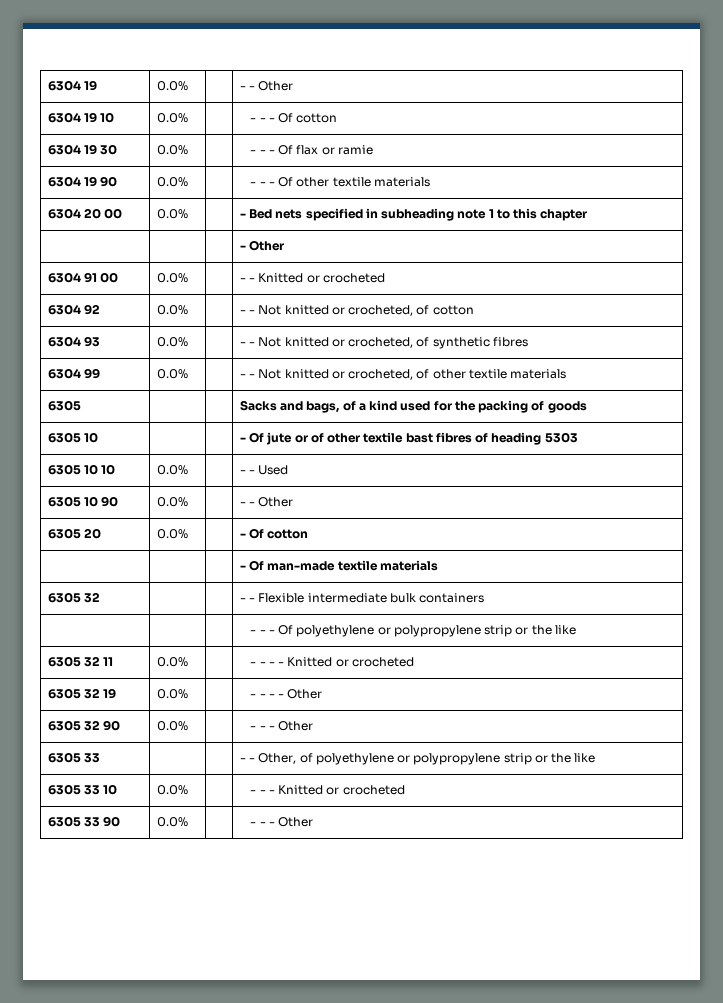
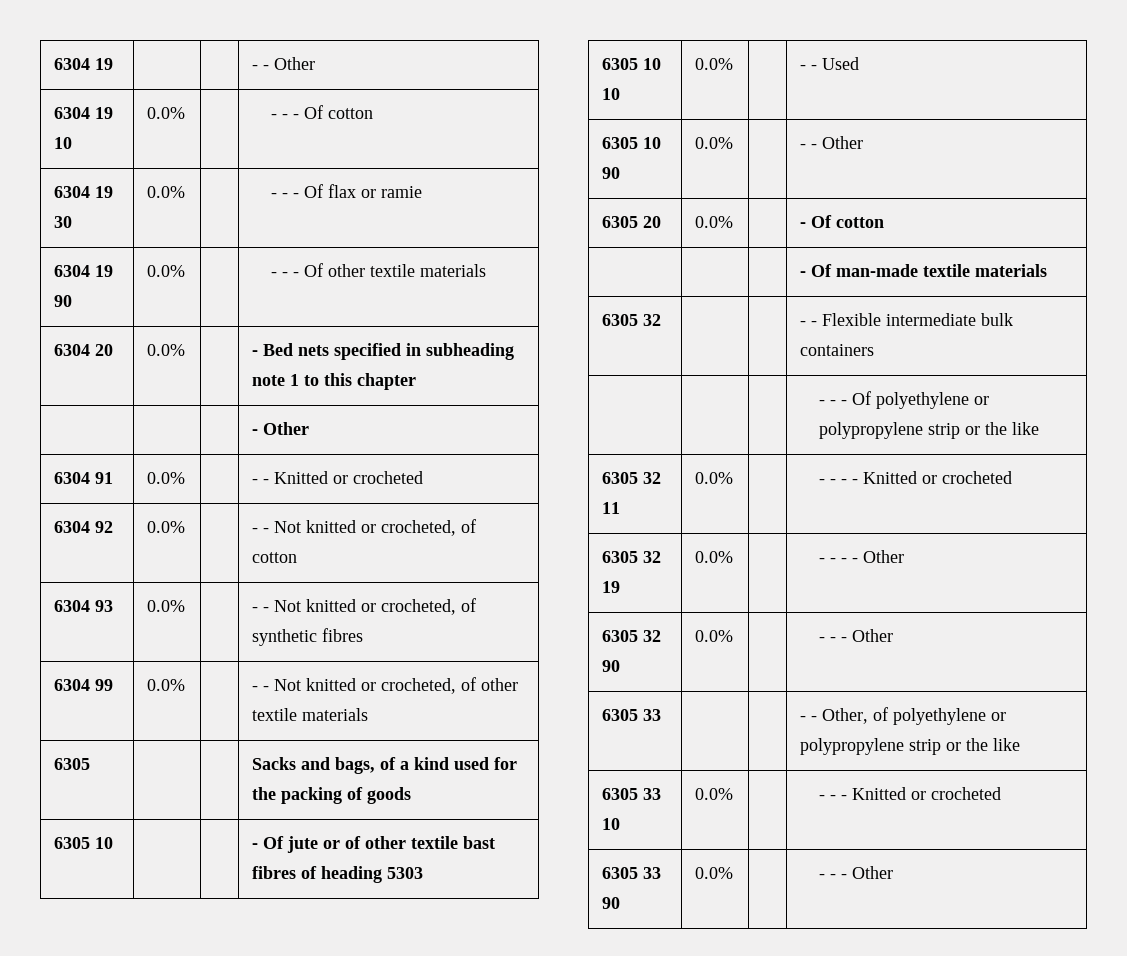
[156,81,188,91] 0.0% -> (114, 64) none
[104,208,123,219] 00 -> (114, 350) none
[100,272,119,283] 00 -> (114, 478) none

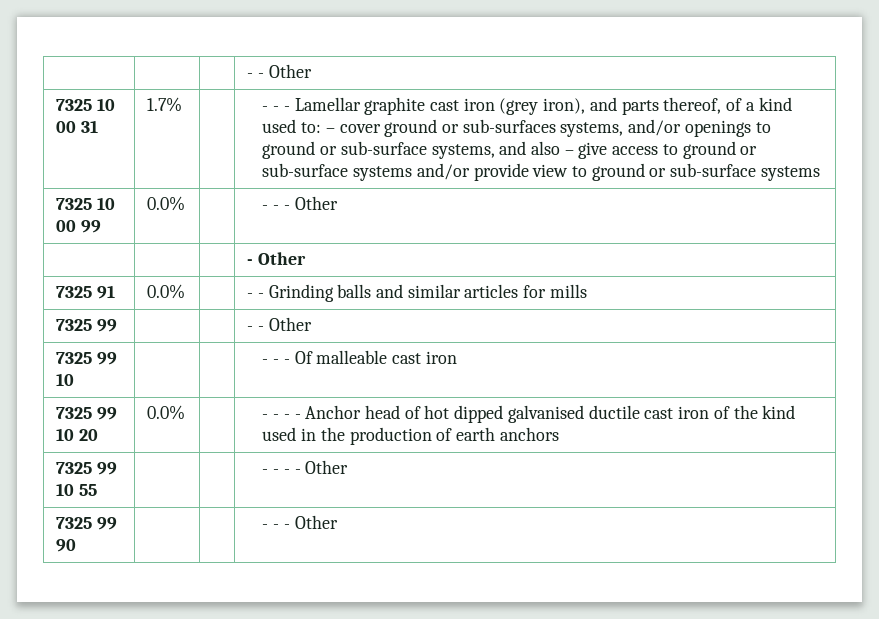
[54,58,114,70] [252,57,316,70] [54,107,114,119] [54,137,73,149] [147,107,186,119] [271,105,374,119] [54,186,114,198] [54,216,73,228] [147,186,186,198] [271,184,423,198] [54,265,114,277] [54,295,73,307] [147,265,186,277] [271,263,487,277] [54,344,114,356] [147,344,186,356] [252,343,515,360] [252,373,417,390] [252,422,310,435] [54,472,114,484] [147,472,186,484] [252,471,424,484] [54,521,114,533] [147,521,186,533] [252,519,477,536] [252,552,298,563] [54,600,114,612] [147,600,186,612] [252,598,477,615] [252,628,364,646] [54,679,114,691] [147,679,186,691] [252,677,519,694] [252,708,369,721] [54,758,91,770] [252,757,518,774] [252,787,412,804] [54,837,114,849] [252,836,496,853] [252,866,424,883] [602,58,662,70] [602,88,621,100] [695,58,734,70] [800,57,860,70] [602,137,662,149] [602,167,621,179] [695,137,734,149] [800,136,864,149] [602,216,662,228] [695,216,734,228] [800,215,885,228] [800,264,1048,277] [602,314,662,326] [800,313,1014,326] [800,344,875,356] [819,391,990,409] [819,422,1040,439] [602,472,662,484] [602,502,621,514] [695,472,734,484] [819,471,1013,484] [602,551,662,563] [602,581,621,593] [695,551,734,563] [819,550,905,563] [602,630,662,642] [602,660,621,672] 6304 19 | | | - - Other // 6304 19 10 | 0.0% | | - - - Of cotton // 6304 19 30 | 0.0% | | - - - Of flax or ramie // 6304 19 90 | 0.0% | | - - - Of other textile materials // 6304 20 | 0.0% | | - Bed nets specified in subheading note 1 to this chapter // | | | - Other // 6304 91 | 0.0% | | - - Knitted or crocheted // 6304 92 | 0.0% | | - - Not knitted or crocheted, of cotton // 6304 93 | 0.0% | | - - Not knitted or crocheted, of synthetic fibres // 6304 99 | 0.0% | | - - Not knitted or crocheted, of other textile materials // 6305 | | | Sacks and bags, of a kind used for the packing of goods // 6305 10 | | | - Of jute or of other textile bast fibres of heading 5303 // 6305 10 10 | 0.0% | | - - Used // 6305 10 90 | 0.0% | | - - Other // 6305 20 | 0.0% | | - Of cotton // | | | - Of man-made textile materials // 6305 32 | | | - - Flexible intermediate bulk containers // | | | - - - Of polyethylene or polypropylene strip or the like // 6305 32 11 | 0.0% | | - - - - Knitted or crocheted // 6305 32 19 | 0.0% | | - - - - Other // 6305 32 90 -> [247,64,312,78] [56,98,115,111] [56,120,98,133] [147,97,183,112] [262,97,792,115] [262,119,771,137] [262,141,758,159] [262,163,820,181] [56,197,115,210] [56,220,101,233] | | | - - Other // 7325 10 00 31 | 1.7% | | - - - Lamellar graphite cast iron (grey iron), and parts thereof, of a kind used to: – cover ground or sub-surfaces systems, and/or openings to ground or sub-surface systems, and also – give access to ground or sub-surface systems and/or provide view to ground or sub-surface systems // 7325 10 00 99
[602,709,662,721] [800,707,1007,725] [800,738,1021,755] [602,788,662,800] [602,818,621,830] [695,788,734,800] [819,787,1002,800] [602,867,662,879] [602,897,621,909] [695,867,734,879] 6305 33 | | | - - Other, of polyethylene or polypropylene strip or the like // 6305 33 10 | 0.0% | | - - - Knitted or crocheted // 6305 33 90 | 0.0% -> [247,252,306,265] [56,285,115,299] [147,284,186,299] [247,284,587,302] [56,319,117,332] [247,317,312,331] [56,352,117,365] [56,373,75,386] [262,350,457,364] [56,407,117,420] [56,428,98,441] [147,405,186,420] [262,405,796,423] [262,427,559,445] [56,462,117,475] [56,483,97,496] [262,460,349,474] [56,517,117,530] [56,539,77,552] | | | - Other // 7325 91 | 0.0% | | - - Grinding balls and similar articles for mills // 7325 99 | | | - - Other // 7325 99 10 | | | - - - Of malleable cast iron // 7325 99 10 20 | 0.0% | | - - - - Anchor head of hot dipped galvanised ductile cast iron of the kind used in the production of earth anchors // 7325 99 10 55 | | | - - - - Other // 7325 99 90 |

